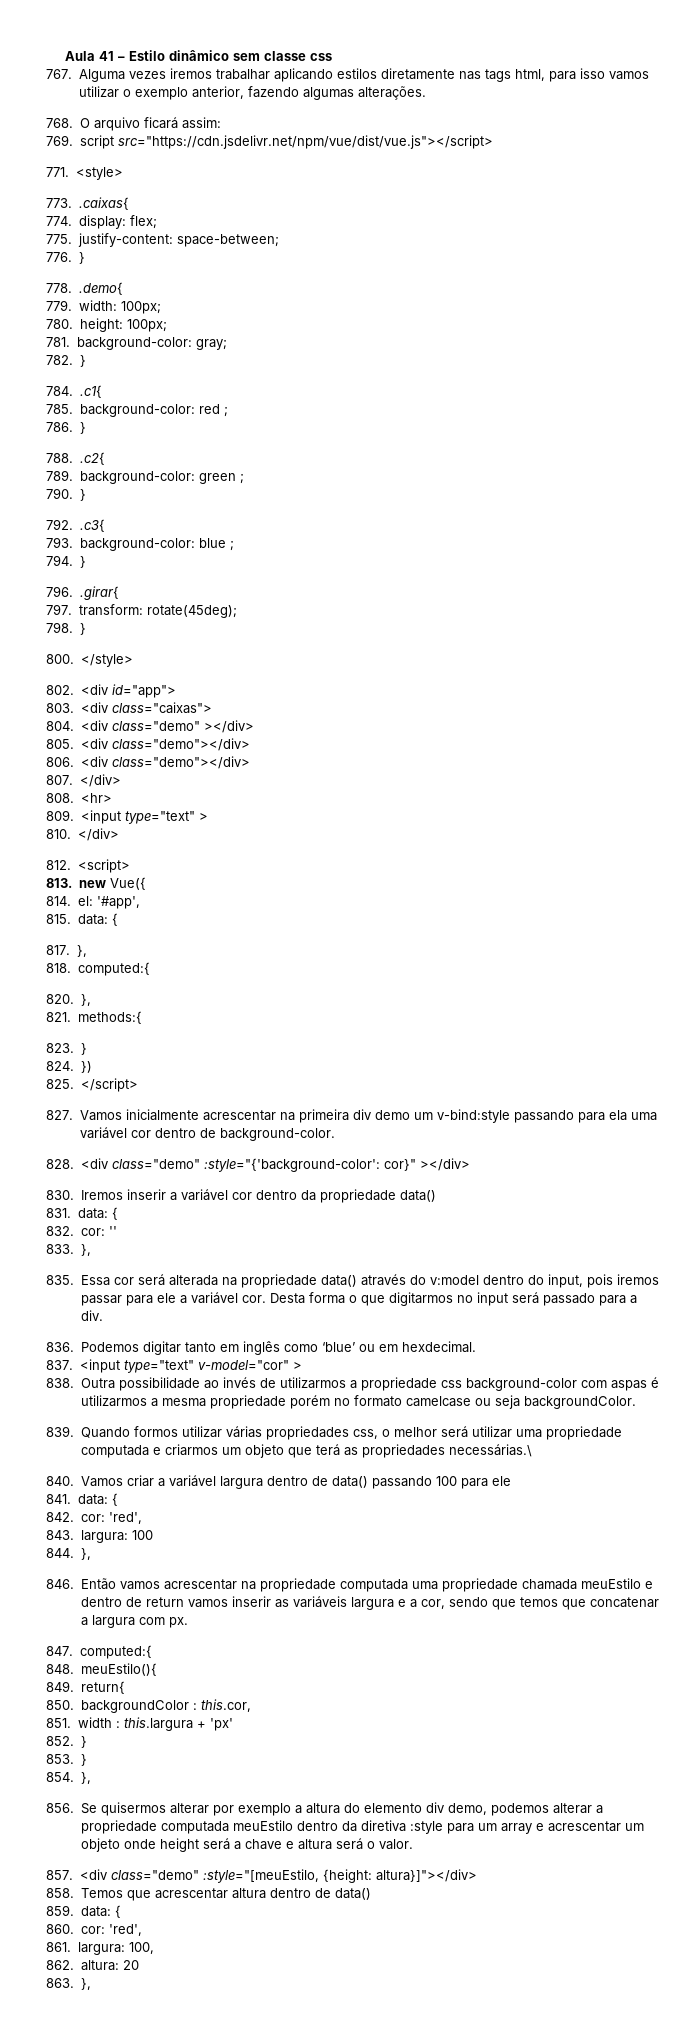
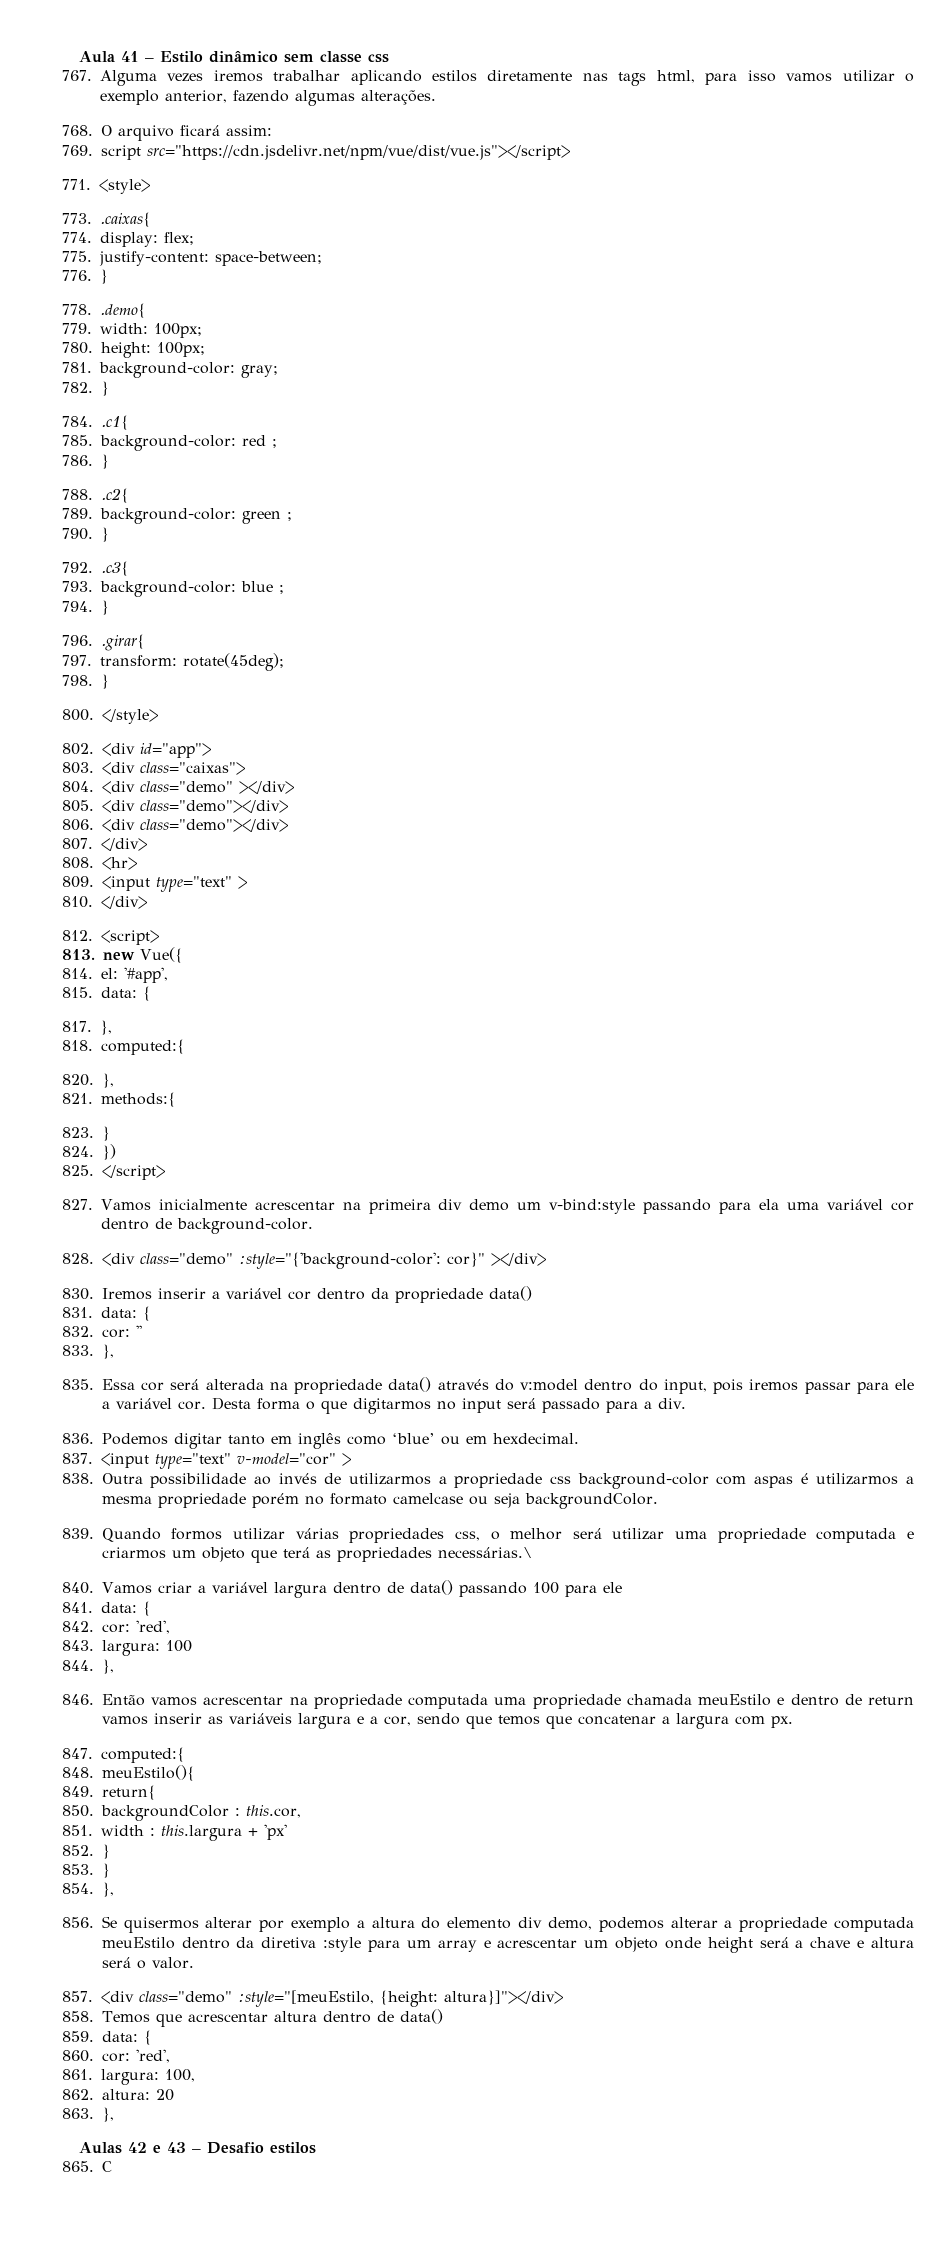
(91, 1984) none -> [79,2142,317,2154] [61,2161,112,2172] // Aulas 42 e 43 – Desafio estilos // 865. C

